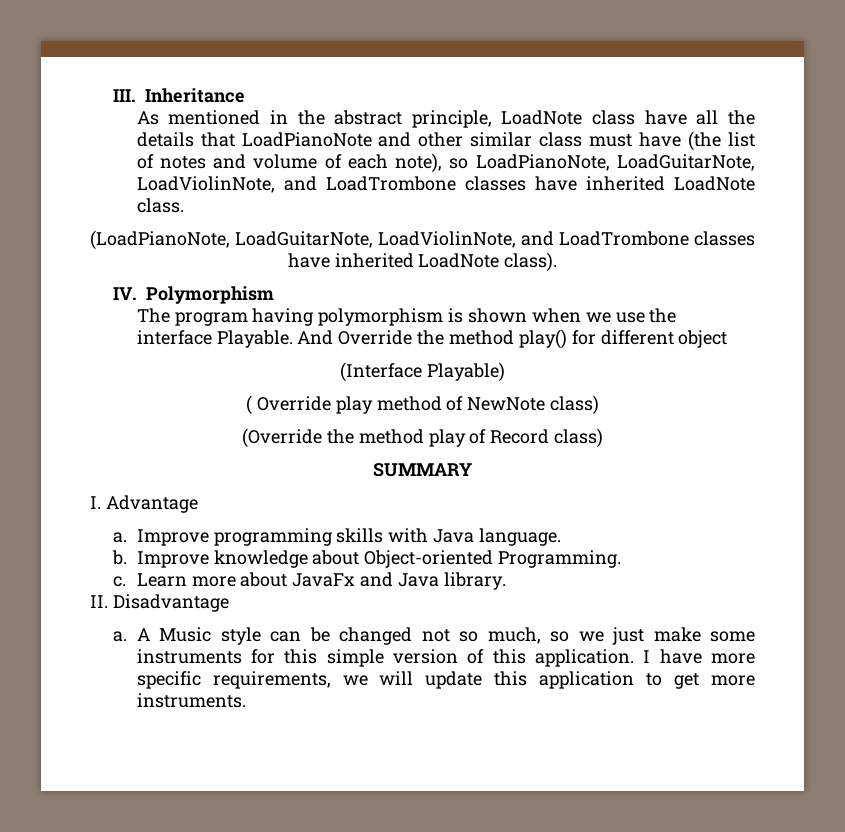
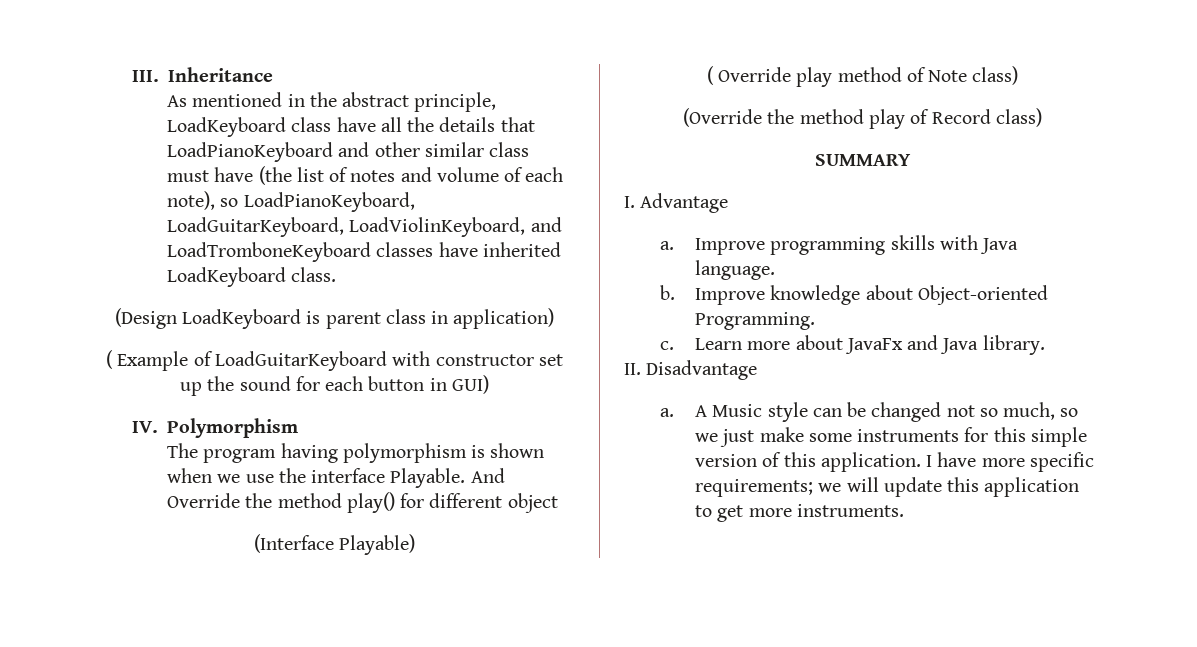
[501,110,583,125] LoadNote -> [166,117,286,137] LoadKeyboard
[241,132,372,147] LoadPianoNote -> [166,142,333,162] LoadPianoKeyboard
[475,154,755,171] [136,176,755,193] LoadPianoNote, LoadGuitarNote, LoadViolinNote, and LoadTrombone classes have inherited LoadNote -> [243,192,415,212] [166,217,562,237] [166,242,561,262] [166,267,286,287] LoadPianoKeyboard, LoadGuitarKeyboard, LoadViolinKeyboard, and LoadTromboneKeyboard classes have inherited LoadKeyboard
[90,230,755,250] [287,252,558,272] (LoadPianoNote, LoadGuitarNote, LoadViolinNote, and LoadTrombone classes have inherited LoadNote class). -> [114,308,555,329] [106,350,563,371] [180,375,489,396] (Design LoadKeyboard is parent class in application) // ( Example of LoadGuitarKeyboard with constructor set up the sound for each button in GUI)
[467,397,546,411] NewNote -> [928,70,968,82] Note
[212,671,331,689] requirements, -> [694,479,813,497] requirements;

